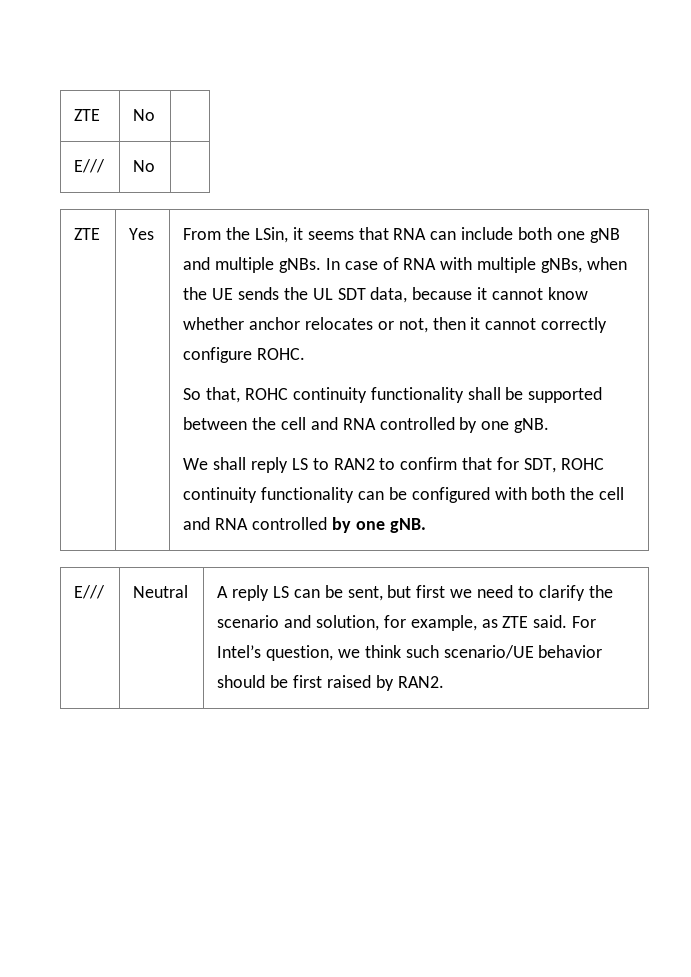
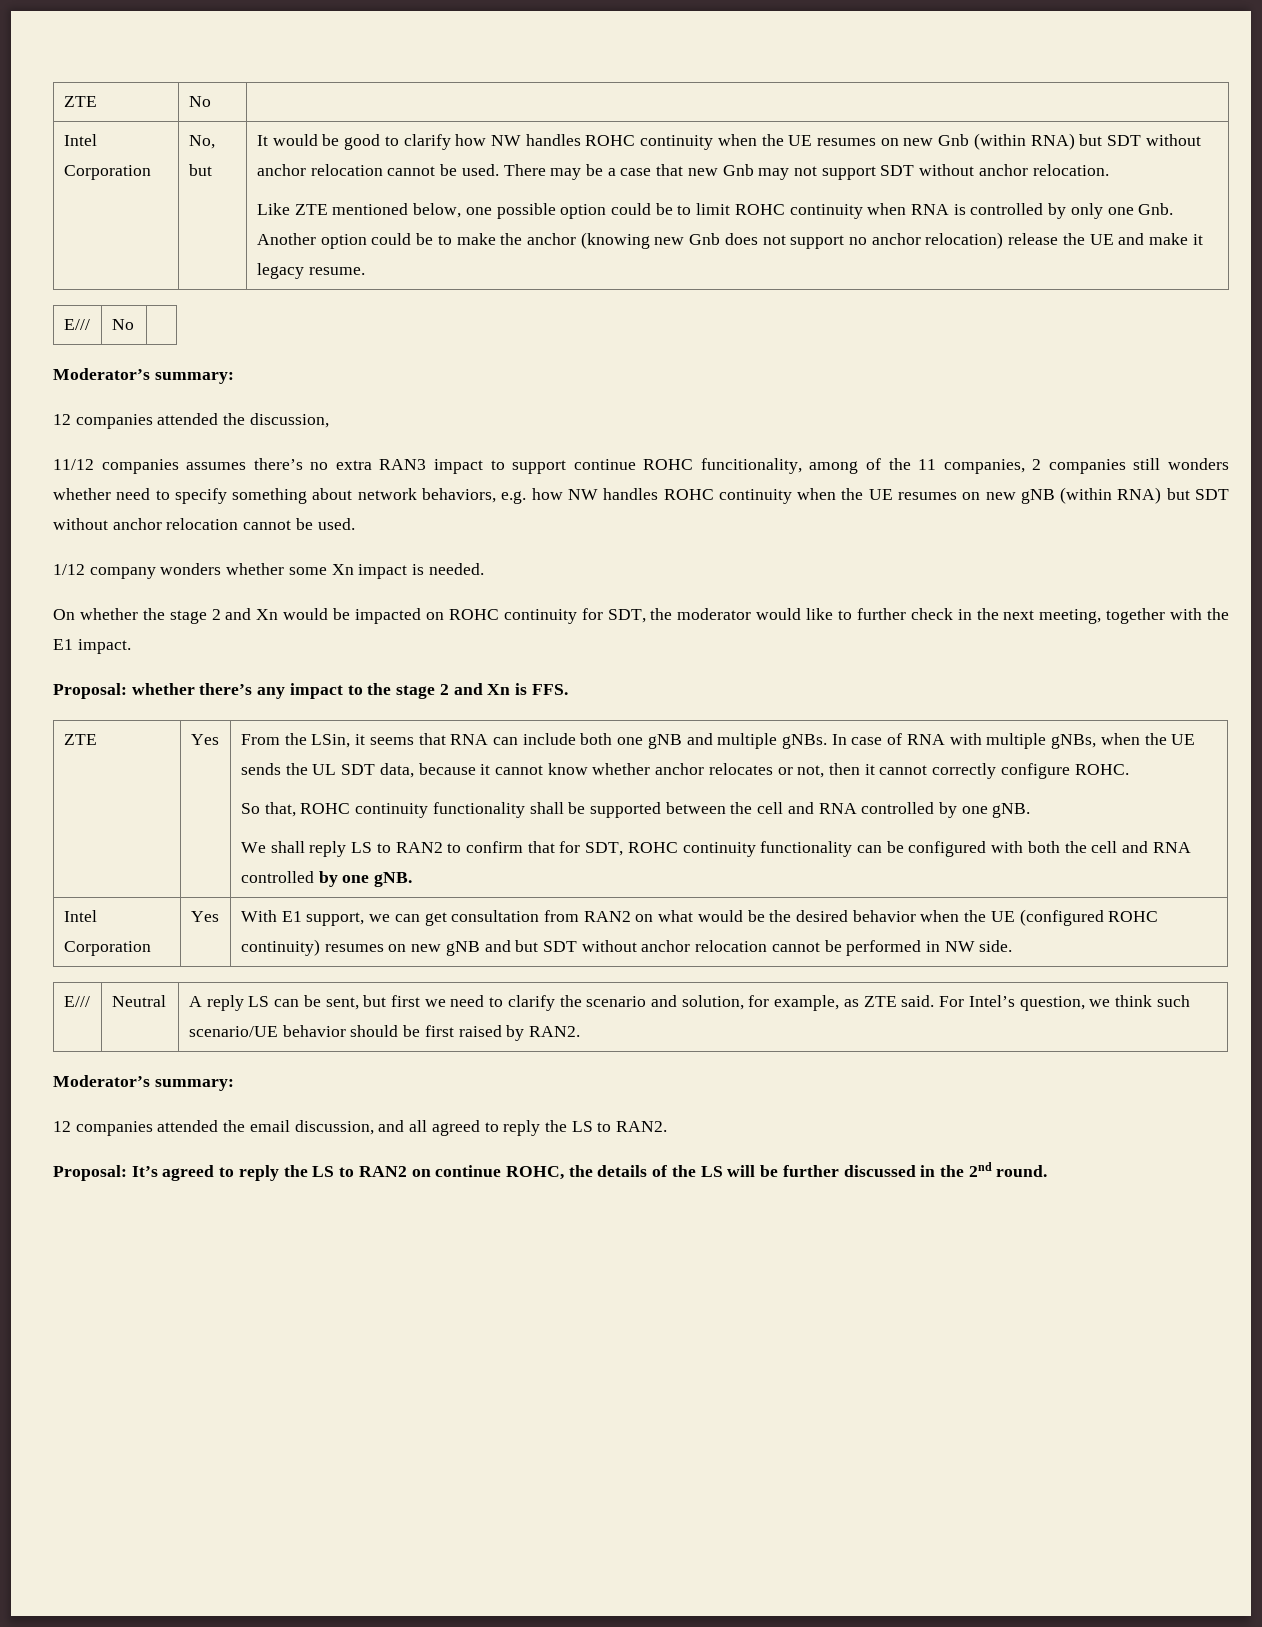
[74,159,106,173] [133,160,156,172] E/// | No | -> [63,134,97,146] [63,165,151,180] [188,135,215,149] [188,164,212,176] [256,133,1201,150] [256,164,1109,180] [256,203,1174,219] [256,232,1203,249] [256,263,365,279] [63,319,90,330] [111,319,134,330] [53,368,234,384] [53,413,329,429] [53,458,1229,474] [53,487,1229,504] [53,518,355,530] [53,563,484,579] [53,608,1229,624] [53,639,131,654] [53,683,568,699] Intel Corporation | No, but | It would be good to clarify how NW handles ROHC continuity when the UE resumes on new Gnb (within RNA) but SDT without anchor relocation cannot be used. There may be a case that new Gnb may not support SDT without anchor relocation. // Like ZTE mentioned below, one possible option could be to limit ROHC continuity when RNA is controlled by only one Gnb. Another option could be to make the anchor (knowing new Gnb does not support no anchor relocation) release the UE and make it legacy resume. // E/// | No | // Moderator’s summary: // 12 companies attended the discussion, // 11/12 companies assumes there’s no extra RAN3 impact to support continue ROHC funcitionality, among of the 11 companies, 2 companies still wonders whether need to specify something about network behaviors, e.g. how NW handles ROHC continuity when the UE resumes on new gNB (within RNA) but SDT without anchor relocation cannot be used. // 1/12 company wonders whether some Xn impact is needed. // On whether the stage 2 and Xn would be impacted on ROHC continuity for SDT, the moderator would like to further check in the next meeting, together with the E1 impact. // Proposal: whether there’s any impact to the stage 2 and Xn is FFS.
(426, 525) none -> [63,910,97,922] [63,941,151,956] [190,911,219,922] [240,909,1159,926] [240,939,1013,956] // Intel Corporation | Yes | With E1 support, we can get consultation from RAN2 on what would be the desired behavior when the UE (configured ROHC continuity) resumes on new gNB and but SDT without anchor relocation cannot be performed in NW side.
(444, 682) none -> [53,1075,234,1091] [53,1120,668,1136] [53,1162,1048,1181] // Moderator’s summary: // 12 companies attended the email discussion, and all agreed to reply the LS to RAN2. // Proposal: It’s agreed to reply the LS to RAN2 on continue ROHC, the details of the LS will be further discussed in the 2nd round.

